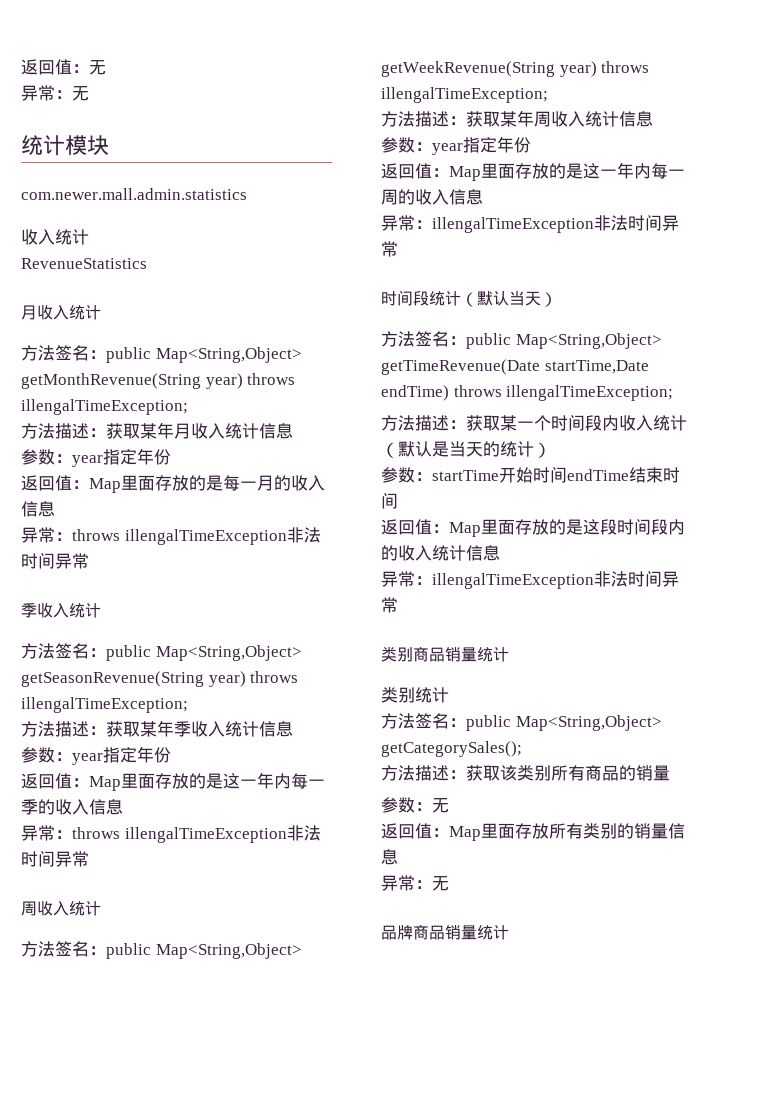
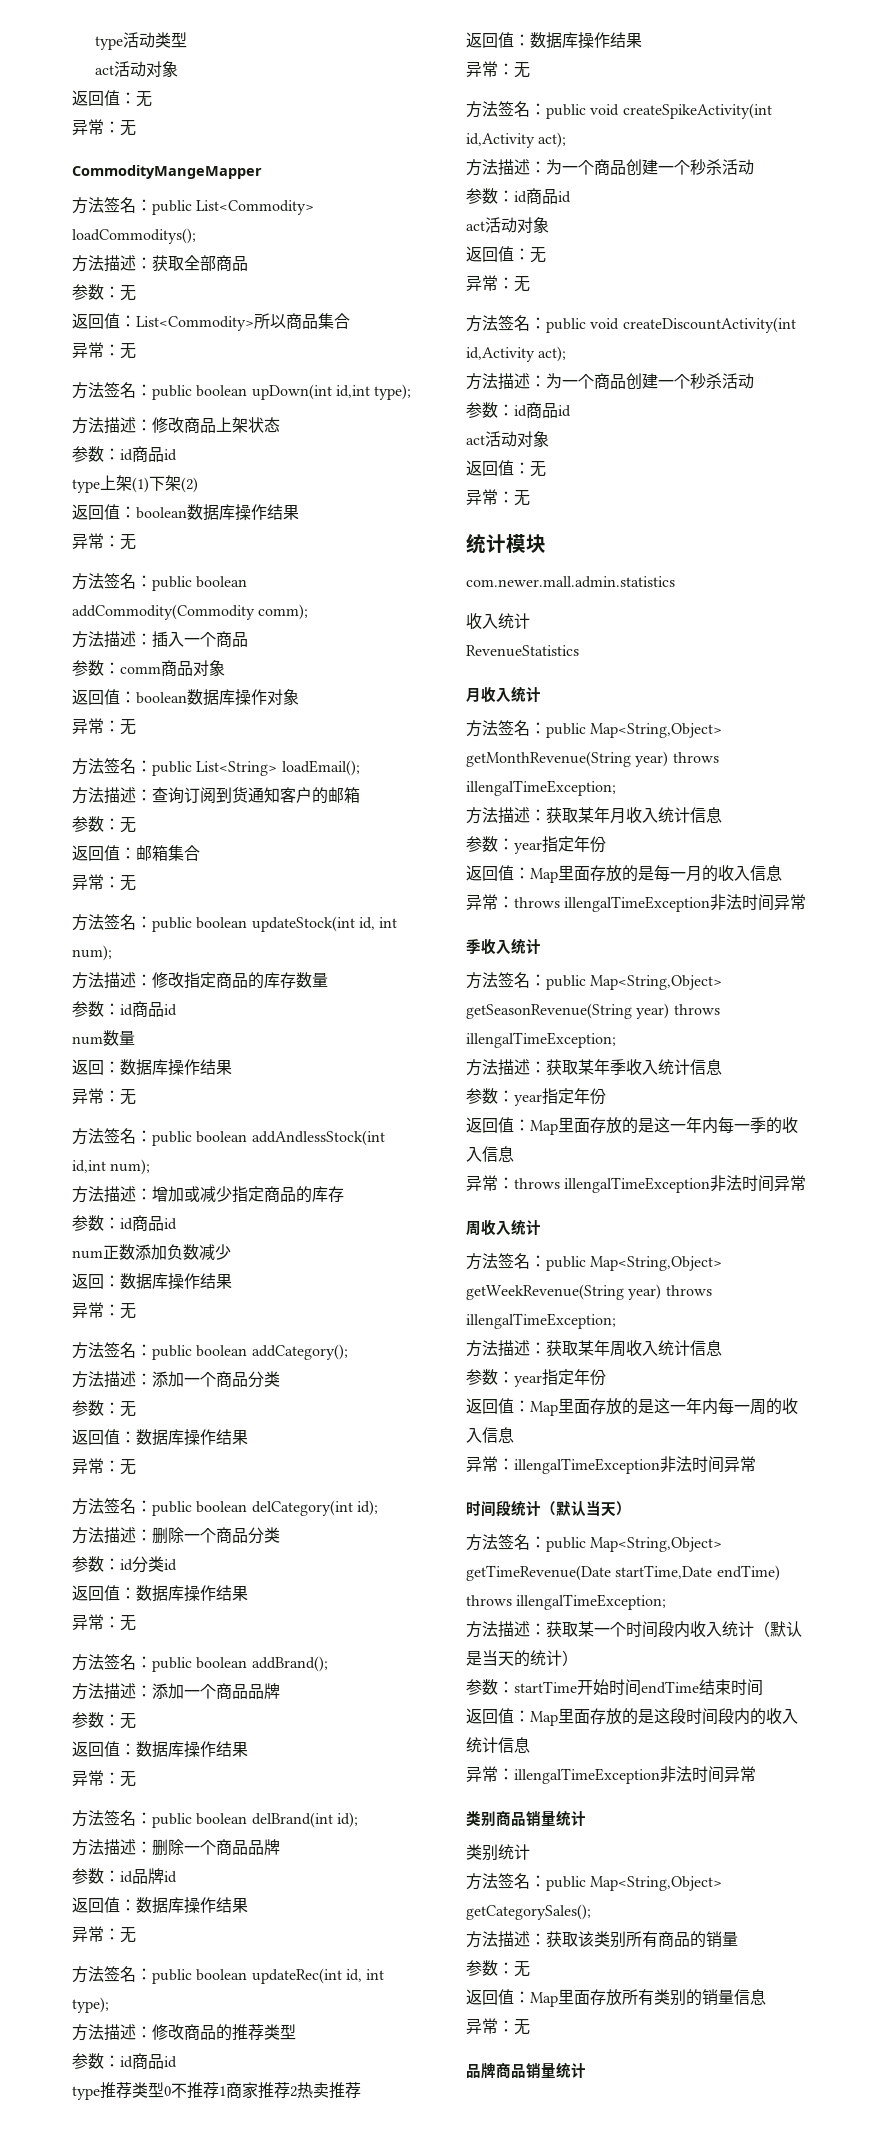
(21, 67) none -> [95,32,188,50] [95,61,179,77] [72,90,152,107] [72,119,136,136] [72,165,262,179] [72,197,315,215] [72,228,196,244] [72,255,248,272] [72,284,136,301] [72,313,350,331] [72,342,136,359] [72,382,412,400] [72,417,280,434] [72,446,177,462] [72,475,198,493] [72,504,299,521] [72,533,136,550] [72,573,248,591] [72,604,309,620] [72,631,248,648] [72,660,225,676] [72,689,299,706] [72,718,136,735] [72,758,360,776] [72,787,360,804] [72,816,136,833] [72,845,200,861] [72,874,136,891] [72,914,398,932] [72,945,112,961] [72,972,328,989] [72,1001,177,1017] [72,1030,135,1046] [72,1059,232,1076] [72,1088,136,1105] [72,1128,385,1146] [72,1159,151,1175] [72,1186,344,1203] [72,1215,177,1231] [72,1244,231,1260] [72,1273,232,1290] [72,1302,136,1319] [72,1342,348,1360] [72,1371,280,1388] [72,1400,136,1417] [72,1429,248,1446] [72,1458,136,1475] [72,1498,378,1516] [72,1527,280,1544] [72,1556,177,1573] [72,1585,248,1602] [72,1614,136,1631] [72,1654,328,1672] [72,1683,280,1700] [72,1712,136,1729] [72,1741,248,1758] [72,1770,136,1787] [72,1810,358,1828] [72,1839,280,1856] [72,1868,177,1884] [72,1897,248,1914] [72,1926,136,1943] [72,1966,385,1984] [72,1997,109,2013] [72,2024,296,2041] [72,2053,177,2069] [72,2082,361,2100] [466,32,642,49] [466,61,530,78] [466,101,772,119] [466,132,567,148] [466,159,754,176] [466,188,571,204] [466,217,549,233] [466,246,546,263] [466,275,530,292] [466,315,796,333] [466,346,567,362] [466,373,754,390] [466,402,571,418] [466,431,549,447] type活动类型 // act活动对象 // 返回值：无 // 异常：无 // CommodityMangeMapper // 方法签名：public List<Commodity> loadCommoditys(); // 方法描述：获取全部商品 // 参数：无 // 返回值：List<Commodity>所以商品集合 // 异常：无 // 方法签名：public boolean upDown(int id,int type); // 方法描述：修改商品上架状态 // 参数：id商品id // type上架(1)下架(2) // 返回值：boolean数据库操作结果 // 异常：无 // 方法签名：public boolean addCommodity(Commodity comm); // 方法描述：插入一个商品 // 参数：comm商品对象 // 返回值：boolean数据库操作对象 // 异常：无 // 方法签名：public List<String> loadEmail(); // 方法描述：查询订阅到货通知客户的邮箱 // 参数：无 // 返回值：邮箱集合 // 异常：无 // 方法签名：public boolean updateStock(int id, int num); // 方法描述：修改指定商品的库存数量 // 参数：id商品id // num数量 // 返回：数据库操作结果 // 异常：无 // 方法签名：public boolean addAndlessStock(int id,int num); // 方法描述：增加或减少指定商品的库存 // 参数：id商品id // num正数添加负数减少 // 返回：数据库操作结果 // 异常：无 // 方法签名：public boolean addCategory(); // 方法描述：添加一个商品分类 // 参数：无 // 返回值：数据库操作结果 // 异常：无 // 方法签名：public boolean delCategory(int id); // 方法描述：删除一个商品分类 // 参数：id分类id // 返回值：数据库操作结果 // 异常：无 // 方法签名：public boolean addBrand(); // 方法描述：添加一个商品品牌 // 参数：无 // 返回值：数据库操作结果 // 异常：无 // 方法签名：public boolean delBrand(int id); // 方法描述：删除一个商品品牌 // 参数：id品牌id // 返回值：数据库操作结果 // 异常：无 // 方法签名：public boolean updateRec(int id, int type); // 方法描述：修改商品的推荐类型 // 参数：id商品id // type推荐类型0不推荐1商家推荐2热卖推荐 // 返回值：数据库操作结果 // 异常：无 // 方法签名：public void createSpikeActivity(int id,Activity act); // 方法描述：为一个商品创建一个秒杀活动 // 参数：id商品id // act活动对象 // 返回值：无 // 异常：无 // 方法签名：public void createDiscountActivity(int id,Activity act); // 方法描述：为一个商品创建一个秒杀活动 // 参数：id商品id // act活动对象 //

